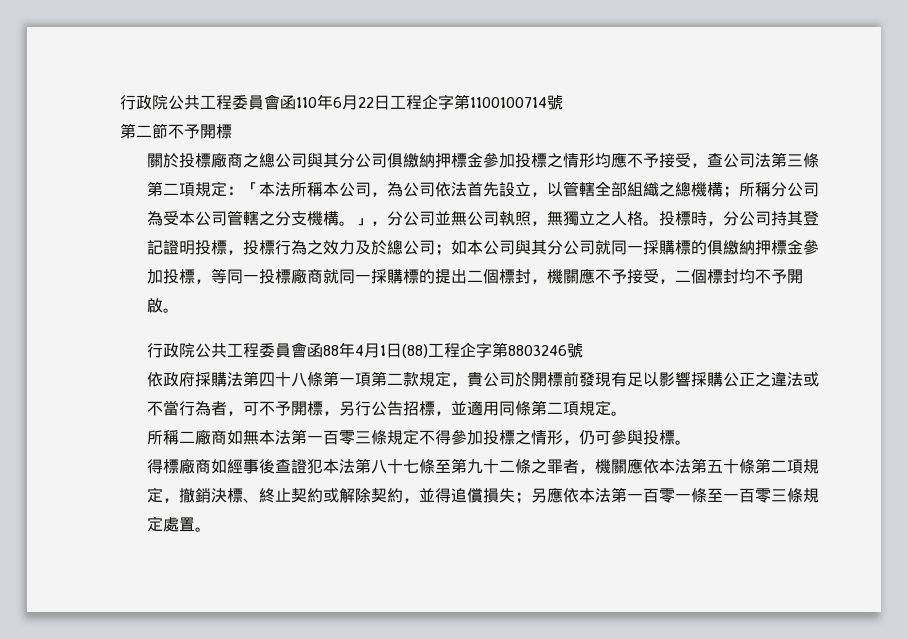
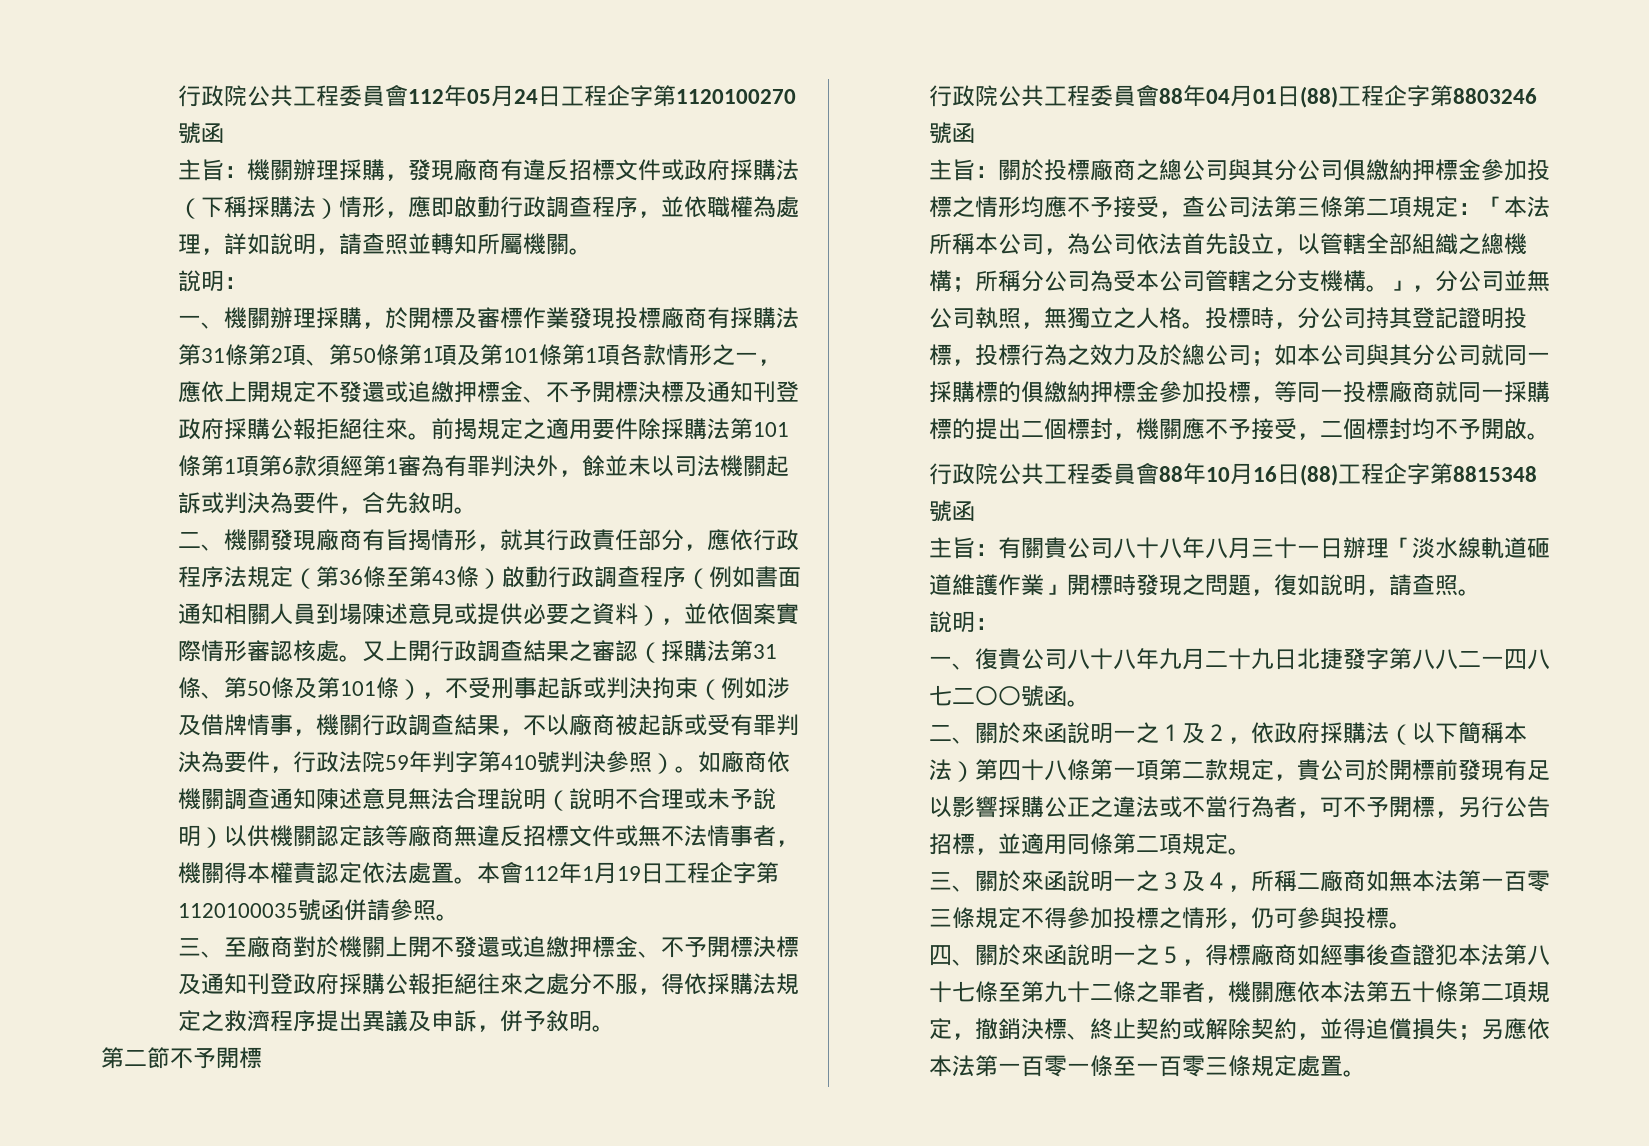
[120,94,564,110] [120,123,233,139] 行政院公共工程委員會函110年6月22日工程企字第1100100714號 // 第二節不予開標 // -> [178,85,797,107] [178,122,225,144] [178,159,800,181] [178,196,800,219] [178,233,593,255] [178,270,248,292] [178,307,800,329] [178,344,782,366] [178,381,800,403] [178,418,790,440] [178,455,790,477] [178,492,478,514] [178,529,800,551] [178,566,802,589] [178,603,800,626] [178,640,778,663] [178,677,791,700] [178,714,800,736] [178,751,791,774] [178,788,777,811] [178,825,800,848] [178,862,780,884] [178,899,460,921] [178,936,800,958] [178,973,800,995] [178,1010,616,1032] [101,1047,262,1069] [929,85,1538,108] [929,122,976,144] [929,159,999,181] 行政院公共工程委員會112年05月24日工程企字第1120100270號函 // 主旨：機關辦理採購，發現廠商有違反招標文件或政府採購法（下稱採購法）情形，應即啟動行政調查程序，並依職權為處理，詳如說明，請查照並轉知所屬機關。 // 說明： // 一、機關辦理採購，於開標及審標作業發現投標廠商有採購法第31條第2項、第50條第1項及第101條第1項各款情形之一，應依上開規定不發還或追繳押標金、不予開標決標及通知刊登政府採購公報拒絕往來。前揭規定之適用要件除採購法第101條第1項第6款須經第1審為有罪判決外，餘並未以司法機關起訴或判決為要件，合先敘明。 // 二、機關發現廠商有旨揭情形，就其行政責任部分，應依行政程序法規定（第36條至第43條）啟動行政調查程序（例如書面通知相關人員到場陳述意見或提供必要之資料），並依個案實際情形審認核處。又上開行政調查結果之審認（採購法第31條、第50條及第101條），不受刑事起訴或判決拘束（例如涉及借牌情事，機關行政調查結果，不以廠商被起訴或受有罪判決為要件，行政法院59年判字第410號判決參照）。如廠商依機關調查通知陳述意見無法合理說明（說明不合理或未予說明）以供機關認定該等廠商無違反招標文件或無不法情事者，機關得本權責認定依法處置。本會112年1月19日工程企字第1120100035號函併請參照。 // 三、至廠商對於機關上開不發還或追繳押標金、不予開標決標及通知刊登政府採購公報拒絕往來之處分不服，得依採購法規定之救濟程序提出異議及申訴，併予敘明。 // 第二節不予開標 // 行政院公共工程委員會88年04月01日(88)工程企字第8803246號函 // 主旨：
[307,342,584,358] [147,372,244,387] 函88年4月1日(88)工程企字第8803246號 // 依政府採購法 -> [1159,463,1538,486] [929,500,976,522] [929,537,1551,559] [929,574,1482,596] [929,611,999,633] [929,648,1551,670] [929,685,1091,707] [929,722,1528,745] [929,759,976,782] 88年10月16日(88)工程企字第8815348號函 // 主旨：有關貴公司八十八年八月三十一日辦理「淡水線軌道砸道維護作業」開標時發現之問題，復如說明，請查照。 // 說明： // 一、復貴公司八十八年九月二十九日北捷發字第八八二一四八七二〇〇號函。 // 二、關於來函說明一之１及２，依政府採購法（以下簡稱本法）
(628, 413) none -> [929,870,1252,892] 三、關於來函說明一之３及４，
(692, 442) none -> [929,944,1206,966] 四、關於來函說明一之５，

